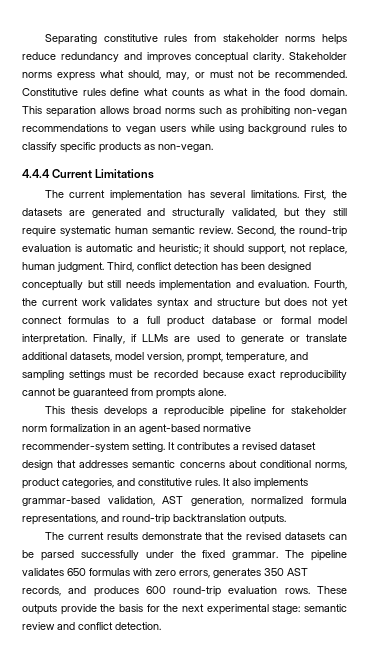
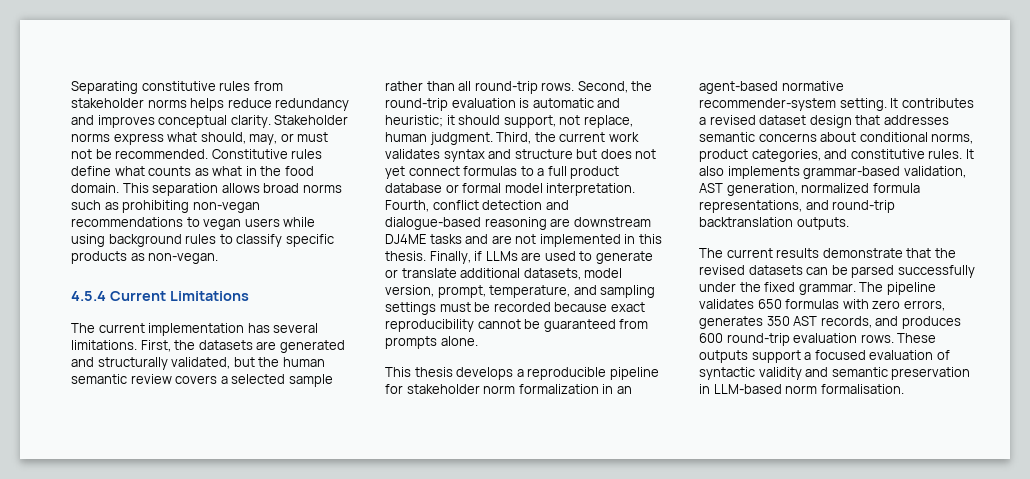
[22,169,50,178] 4.4.4 -> [71,291,106,301] 4.5.4
[305,208,347,218] [22,226,233,237] they still require systematic human semantic review. -> [258,357,325,367] [71,374,333,387] [385,81,575,94] the human semantic review covers a selected sample rather than all round-trip rows.
[137,262,311,272] [22,280,347,291] conflict detection has been designed conceptually but still needs implementation and evaluation. Fourth, -> (532, 138) none
(87, 339) none -> [385,200,569,212] [385,217,651,230] [385,234,662,247] [385,251,426,261] Fourth, conflict detection and dialogue-based reasoning are downstream DJ4ME tasks and are not implemented in this thesis.
[60,604,347,615] [22,622,161,630] provide the basis for the next experimental stage: semantic review and conflict detection. -> [751,350,950,363] [699,367,971,380] [699,384,904,394] support a focused evaluation of syntactic validity and semantic preservation in LLM-based norm formalisation.

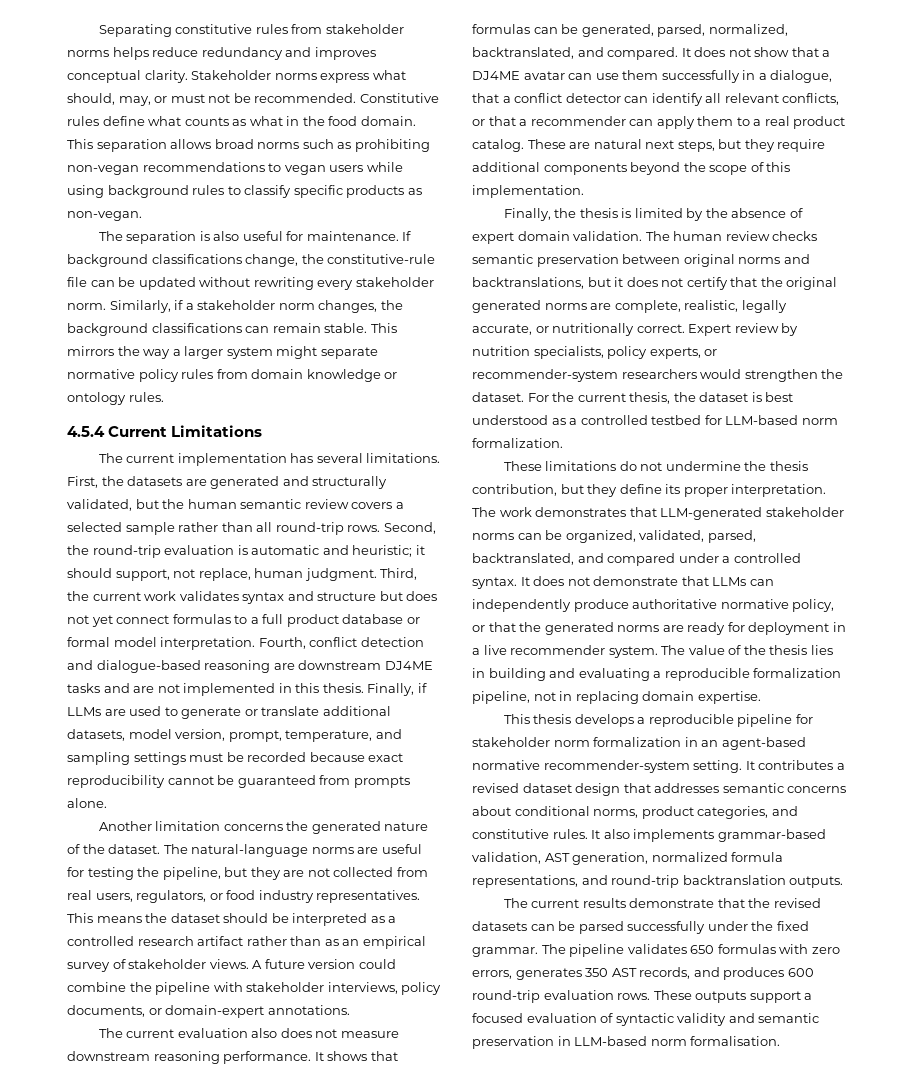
(219, 258) none -> [98,231,412,244] [67,254,436,267] [67,277,434,290] [67,300,403,313] [67,323,397,336] [67,346,378,359] [67,369,398,382] [67,392,164,405] // The separation is also useful for maintenance. If background classifications change, the constitutive-rule file can be updated without rewriting every stakeholder norm. Similarly, if a stakeholder norm changes, the background classifications can remain stable. This mirrors the way a larger system might separate normative policy rules from domain knowledge or ontology rules.
(478, 341) none -> [98,821,429,834] [67,844,422,857] [67,867,428,880] [67,890,421,903] [67,913,397,926] [67,936,426,949] [67,959,396,972] [67,982,442,995] [67,1005,350,1018] [98,1028,399,1038] [67,1051,398,1064] [472,24,788,37] [472,47,831,60] [472,70,833,83] [472,93,840,106] [472,116,846,129] [472,139,826,152] [472,162,791,175] [472,185,584,198] [503,208,803,221] [472,231,818,244] [472,254,810,267] [472,277,838,290] [472,300,787,313] [472,323,799,336] [472,346,718,359] [472,369,844,382] [472,392,794,404] [472,415,838,425] [472,438,563,448] [503,461,808,471] [472,484,827,497] [472,507,844,520] [472,530,756,543] [472,553,801,566] [472,576,774,589] [472,599,835,612] [472,622,846,635] [472,645,833,658] [472,668,842,681] [472,691,761,704] // Another limitation concerns the generated nature of the dataset. The natural-language norms are useful for testing the pipeline, but they are not collected from real users, regulators, or food industry representatives. This means the dataset should be interpreted as a controlled research artifact rather than as an empirical survey of stakeholder views. A future version could combine the pipeline with stakeholder interviews, policy documents, or domain-expert annotations. // The current evaluation also does not measure downstream reasoning performance. It shows that formulas can be generated, parsed, normalized, backtranslated, and compared. It does not show that a DJ4ME avatar can use them successfully in a dialogue, that a conflict detector can identify all relevant conflicts, or that a recommender can apply them to a real product catalog. These are natural next steps, but they require additional components beyond the scope of this implementation. // Finally, the thesis is limited by the absence of expert domain validation. The human review checks semantic preservation between original norms and backtranslations, but it does not certify that the original generated norms are complete, realistic, legally accurate, or nutritionally correct. Expert review by nutrition specialists, policy experts, or recommender-system researchers would strengthen the dataset. For the current thesis, the dataset is best understood as a controlled testbed for LLM-based norm formalization. // These limitations do not undermine the thesis contribution, but they define its proper interpretation. The work demonstrates that LLM-generated stakeholder norms can be organized, validated, parsed, backtranslated, and compared under a controlled syntax. It does not demonstrate that LLMs can independently produce authoritative normative policy, or that the generated norms are ready for deployment in a live recommender system. The value of the thesis lies in building and evaluating a reproducible formalization pipeline, not in replacing domain expertise.

